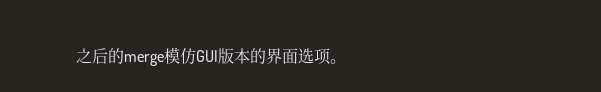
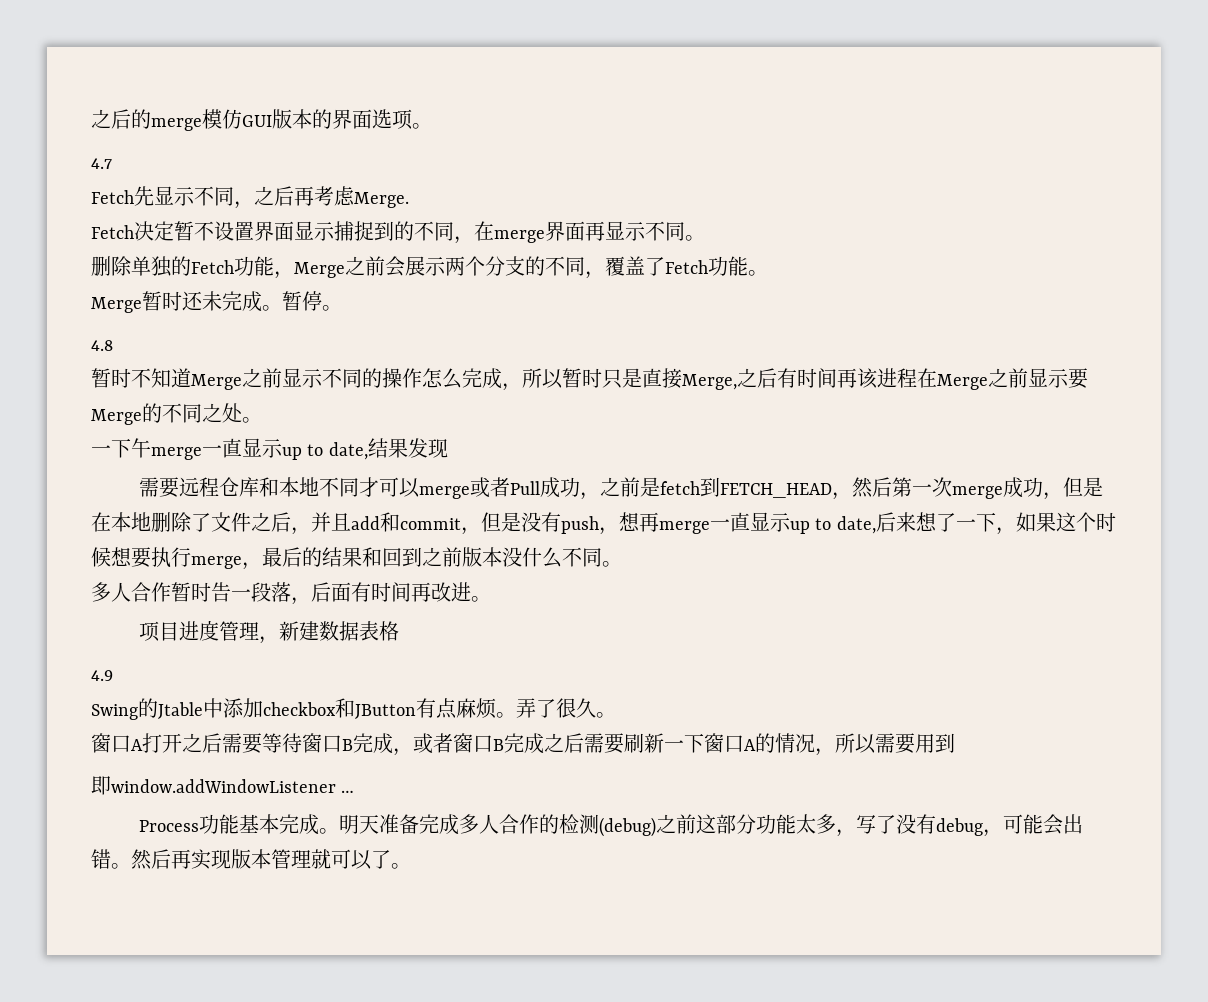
(346, 61) none -> [91,158,112,169] [91,186,409,209] [91,221,705,244] [91,256,768,279] [91,291,342,313] [91,340,113,351] [91,368,1088,391] [91,403,262,425] [91,438,448,460] [139,477,1104,500] [91,512,1116,535] [91,547,622,570] [91,582,491,605] [139,620,400,644] [91,670,113,681] [91,698,616,720] [91,733,955,756] [91,776,355,795] [139,814,1084,837] [91,849,411,870] // 4.7 // Fetch先显示不同，之后再考虑Merge. // Fetch决定暂不设置界面显示捕捉到的不同，在merge界面再显示不同。 // 删除单独的Fetch功能，Merge之前会展示两个分支的不同，覆盖了Fetch功能。 // Merge暂时还未完成。暂停。 // 4.8 // 暂时不知道Merge之前显示不同的操作怎么完成，所以暂时只是直接Merge,之后有时间再该进程在Merge之前显示要Merge的不同之处。 // 一下午merge一直显示up to date,结果发现 // 需要远程仓库和本地不同才可以merge或者Pull成功，之前是fetch到FETCH_HEAD，然后第一次merge成功，但是在本地删除了文件之后，并且add和commit，但是没有push，想再merge一直显示up to date,后来想了一下，如果这个时候想要执行merge，最后的结果和回到之前版本没什么不同。 // 多人合作暂时告一段落，后面有时间再改进。 // 项目进度管理，新建数据表格 // 4.9 // Swing的Jtable中添加checkbox和JButton有点麻烦。弄了很久。 // 窗口A打开之后需要等待窗口B完成，或者窗口B完成之后需要刷新一下窗口A的情况，所以需要用到 // 即window.addWindowListener … // Process功能基本完成。明天准备完成多人合作的检测(debug)之前这部分功能太多，写了没有debug，可能会出错。然后再实现版本管理就可以了。

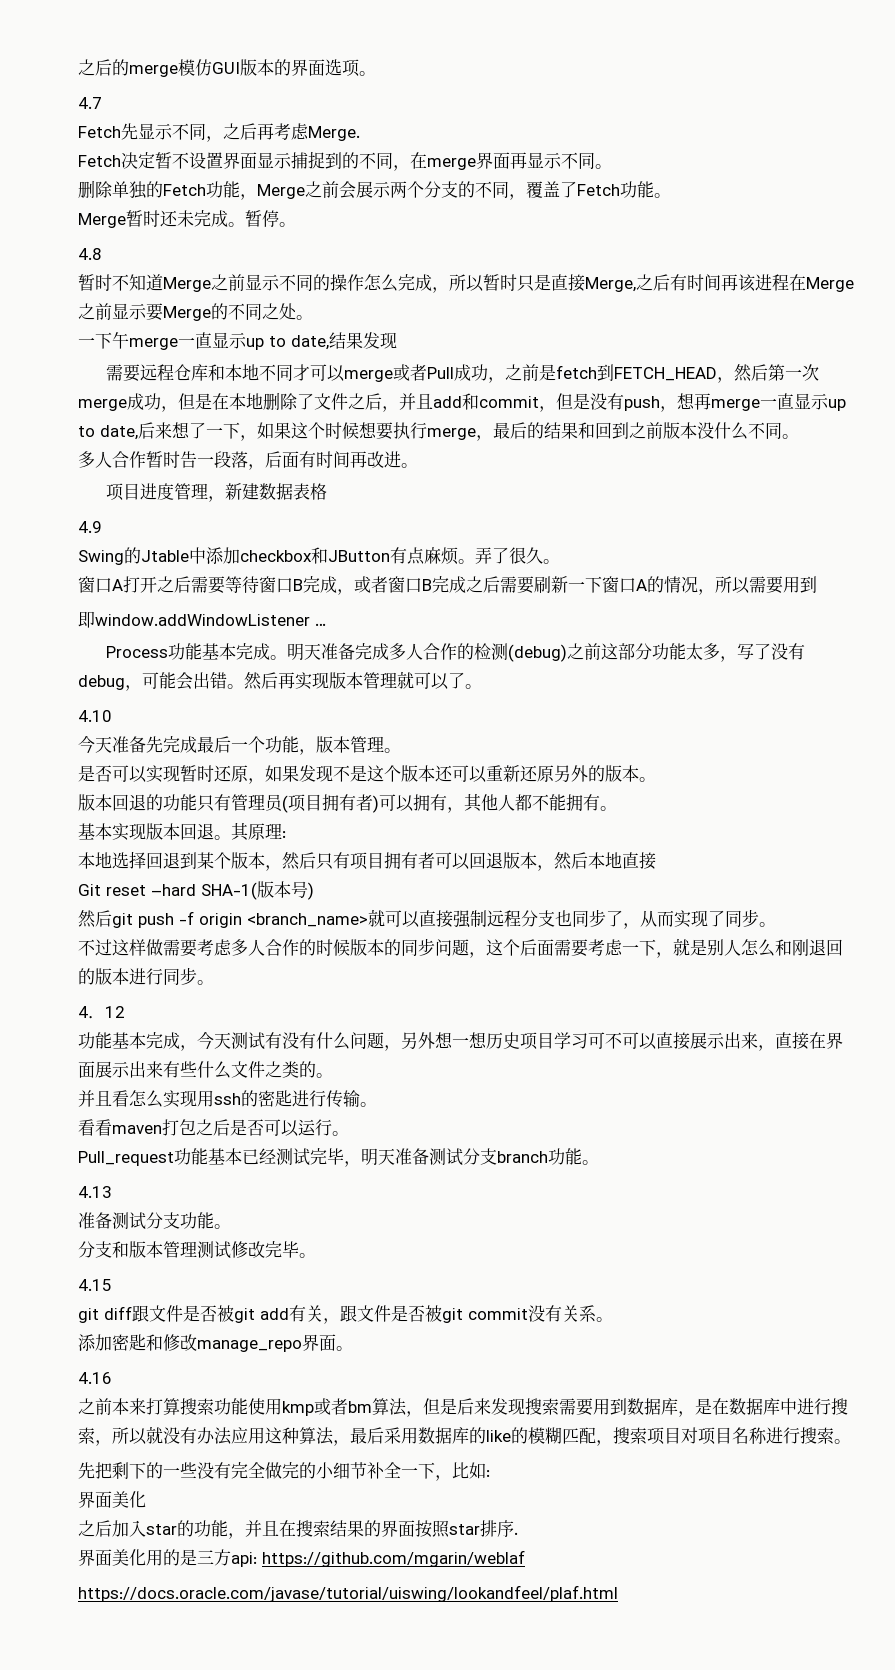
(411, 866) none -> [78,710,112,722] [78,735,401,755] [78,765,656,784] [78,793,617,813] [78,822,286,841] [78,851,656,871] [78,881,314,900] [78,909,776,929] [78,938,843,958] [78,967,214,985] [78,1006,125,1019] [78,1031,843,1051] [78,1061,333,1079] [78,1090,377,1108] [78,1119,349,1137] [78,1148,599,1167] [78,1186,112,1198] [78,1212,231,1230] [78,1241,316,1259] [78,1279,112,1291] [78,1305,613,1324] [78,1334,353,1352] [78,1372,112,1384] [78,1398,848,1417] [78,1426,851,1446] [78,1462,490,1481] [78,1491,146,1508] [78,1520,518,1539] [78,1549,525,1567] [78,1585,618,1602] // 4.10 // 今天准备先完成最后一个功能，版本管理。 // 是否可以实现暂时还原，如果发现不是这个版本还可以重新还原另外的版本。 // 版本回退的功能只有管理员(项目拥有者)可以拥有，其他人都不能拥有。 // 基本实现版本回退。其原理: // 本地选择回退到某个版本，然后只有项目拥有者可以回退版本，然后本地直接 // Git reset –hard SHA-1(版本号) // 然后git push -f origin <branch_name>就可以直接强制远程分支也同步了，从而实现了同步。 // 不过这样做需要考虑多人合作的时候版本的同步问题，这个后面需要考虑一下，就是别人怎么和刚退回的版本进行同步。 // 4．12 // 功能基本完成，今天测试有没有什么问题，另外想一想历史项目学习可不可以直接展示出来，直接在界面展示出来有些什么文件之类的。 // 并且看怎么实现用ssh的密匙进行传输。 // 看看maven打包之后是否可以运行。 // Pull_request功能基本已经测试完毕，明天准备测试分支branch功能。 // 4.13 // 准备测试分支功能。 // 分支和版本管理测试修改完毕。 // 4.15 // git diff跟文件是否被git add有关，跟文件是否被git commit没有关系。 // 添加密匙和修改manage_repo界面。 // 4.16 // 之前本来打算搜索功能使用kmp或者bm算法，但是后来发现搜索需要用到数据库，是在数据库中进行搜索，所以就没有办法应用这种算法，最后采用数据库的like的模糊匹配，搜索项目对项目名称进行搜索。 // 先把剩下的一些没有完全做完的小细节补全一下，比如: // 界面美化 // 之后加入star的功能，并且在搜索结果的界面按照star排序. // 界面美化用的是三方api: https://github.com/mgarin/weblaf // https://docs.oracle.com/javase/tutorial/uiswing/lookandfeel/plaf.html

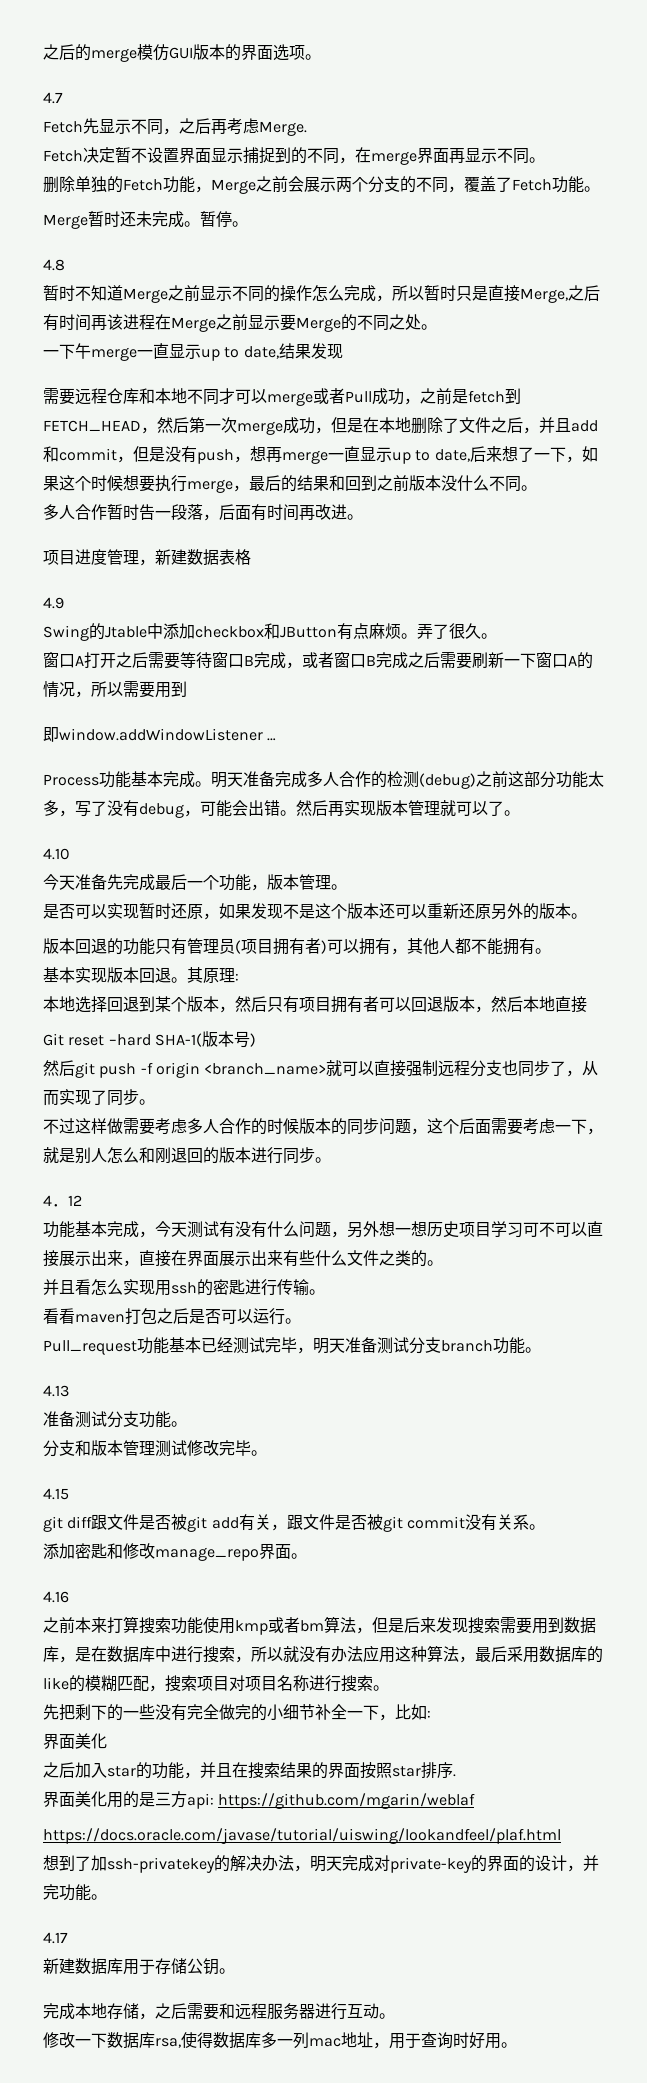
(618, 1593) none -> [43,1855,599,1873] [43,1884,107,1901] [43,1932,68,1944] [43,1958,235,1975] [43,2003,395,2020] [43,2032,517,2049] // 想到了加ssh-privatekey的解决办法，明天完成对private-key的界面的设计，并完功能。 // 4.17 // 新建数据库用于存储公钥。 // 完成本地存储，之后需要和远程服务器进行互动。 // 修改一下数据库rsa,使得数据库多一列mac地址，用于查询时好用。

